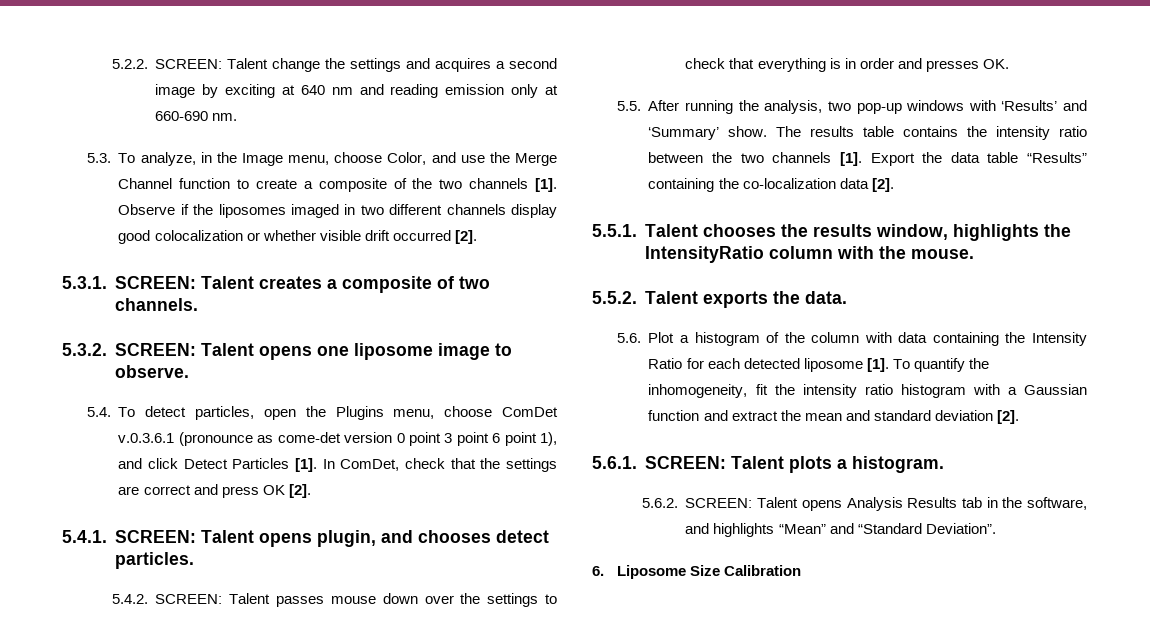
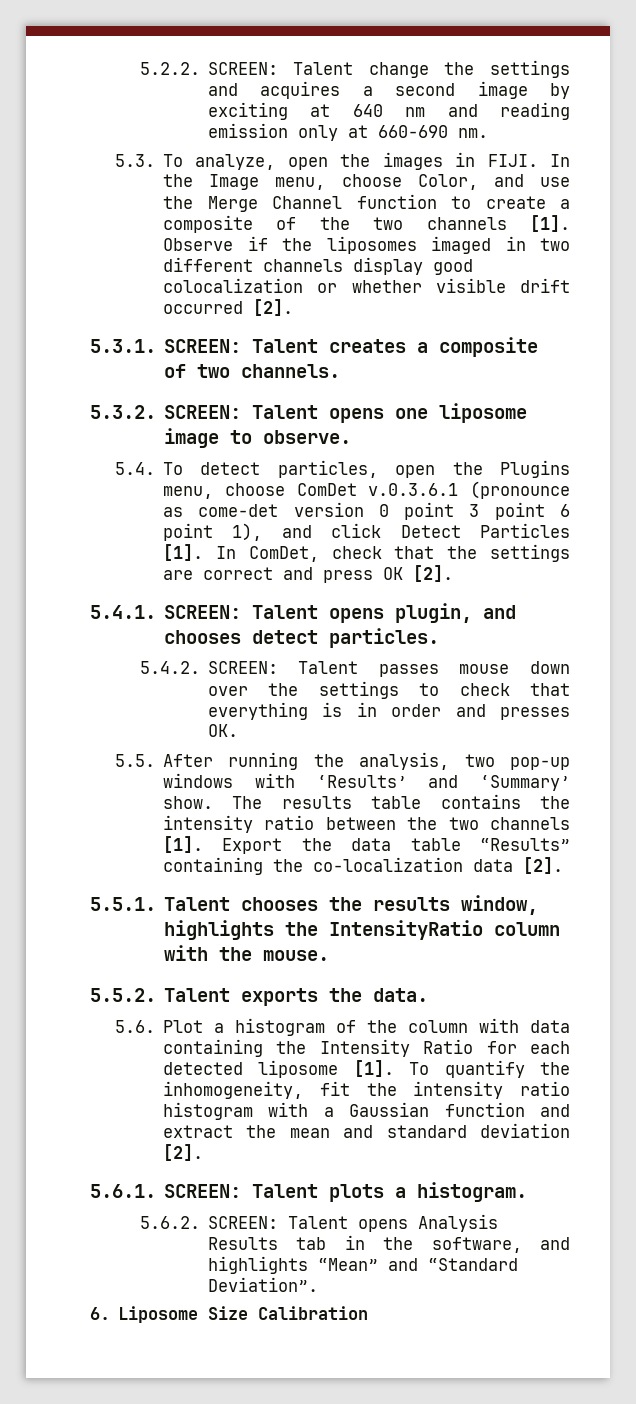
[200,152,212,163] in -> [287,152,571,170] open the images in FIJI. In

